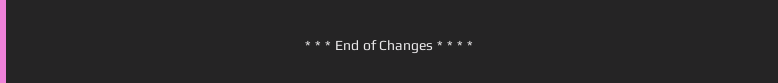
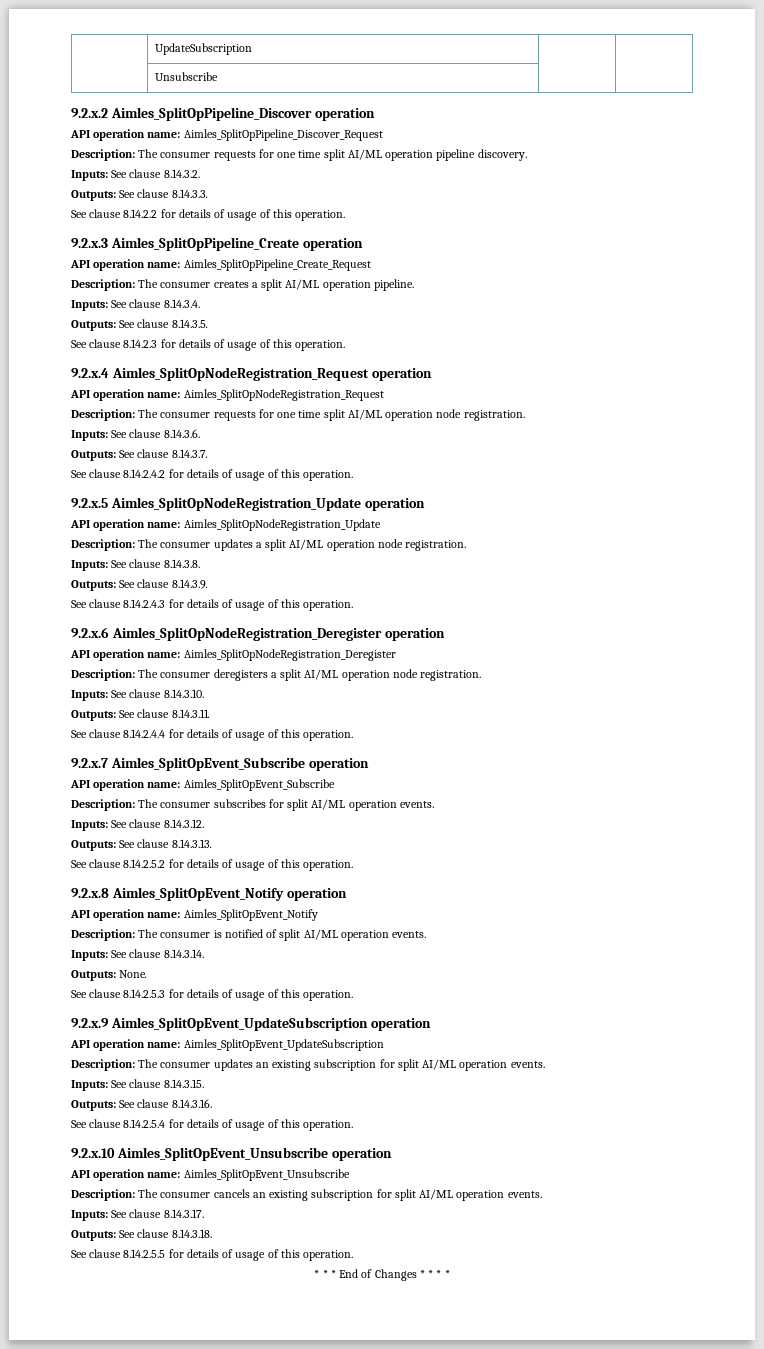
(305, 45) none -> [155,43,253,55] [155,72,219,81] [71,107,375,121] [70,129,383,141] [71,149,527,161] [71,169,200,181] [71,189,208,201] [71,209,346,221] [71,237,363,251] [70,259,371,271] [71,279,414,291] [71,299,200,311] [71,319,208,331] [71,339,346,351] [71,367,432,381] [70,389,384,401] [71,409,525,421] [71,429,200,441] [71,449,208,461] [71,469,354,481] [71,497,425,511] [70,519,381,531] [71,539,467,551] [71,559,200,571] [71,579,208,591] [71,599,354,611] [71,627,445,641] [70,649,396,661] [71,669,482,681] [71,689,204,701] [71,709,210,721] [71,729,354,741] [71,757,369,771] [70,779,335,791] [71,799,434,811] [71,819,204,831] [71,839,212,851] [71,859,354,871] [71,887,347,901] [70,909,318,921] [71,929,427,941] [71,949,204,961] [71,970,148,981] [71,989,354,1001] [71,1017,431,1031] [70,1039,384,1051] [71,1059,545,1071] [71,1079,204,1091] [71,1099,212,1111] [71,1119,354,1131] [71,1147,392,1161] [70,1169,350,1181] [71,1189,542,1201] [71,1209,204,1221] [71,1229,212,1241] [71,1249,354,1261] | UpdateSubscription | | // | Unsubscribe | | // 9.2.x.2 Aimles_SplitOpPipeline_Discover operation // API operation name: Aimles_SplitOpPipeline_Discover_Request // Description: The consumer requests for one time split AI/ML operation pipeline discovery. // Inputs: See clause 8.14.3.2. // Outputs: See clause 8.14.3.3. // See clause 8.14.2.2 for details of usage of this operation. // 9.2.x.3 Aimles_SplitOpPipeline_Create operation // API operation name: Aimles_SplitOpPipeline_Create_Request // Description: The consumer creates a split AI/ML operation pipeline. // Inputs: See clause 8.14.3.4. // Outputs: See clause 8.14.3.5. // See clause 8.14.2.3 for details of usage of this operation. // 9.2.x.4 Aimles_SplitOpNodeRegistration_Request operation // API operation name: Aimles_SplitOpNodeRegistration_Request // Description: The consumer requests for one time split AI/ML operation node registration. // Inputs: See clause 8.14.3.6. // Outputs: See clause 8.14.3.7. // See clause 8.14.2.4.2 for details of usage of this operation. // 9.2.x.5 Aimles_SplitOpNodeRegistration_Update operation // API operation name: Aimles_SplitOpNodeRegistration_Update // Description: The consumer updates a split AI/ML operation node registration. // Inputs: See clause 8.14.3.8. // Outputs: See clause 8.14.3.9. // See clause 8.14.2.4.3 for details of usage of this operation. // 9.2.x.6 Aimles_SplitOpNodeRegistration_Deregister operation // API operation name: Aimles_SplitOpNodeRegistration_Deregister // Description: The consumer deregisters a split AI/ML operation node registration. // Inputs: See clause 8.14.3.10. // Outputs: See clause 8.14.3.11. // See clause 8.14.2.4.4 for details of usage of this operation. // 9.2.x.7 Aimles_SplitOpEvent_Subscribe operation // API operation name: Aimles_SplitOpEvent_Subscribe // Description: The consumer subscribes for split AI/ML operation events. // Inputs: See clause 8.14.3.12. // Outputs: See clause 8.14.3.13. // See clause 8.14.2.5.2 for details of usage of this operation. // 9.2.x.8 Aimles_SplitOpEvent_Notify operation // API operation name: Aimles_SplitOpEvent_Notify // Description: The consumer is notified of split AI/ML operation events. // Inputs: See clause 8.14.3.14. // Outputs: None. // See clause 8.14.2.5.3 for details of usage of this operation. // 9.2.x.9 Aimles_SplitOpEvent_UpdateSubscription operation // API operation name: Aimles_SplitOpEvent_UpdateSubscription // Description: The consumer updates an existing subscription for split AI/ML operation events. // Inputs: See clause 8.14.3.15. // Outputs: See clause 8.14.3.16. // See clause 8.14.2.5.4 for details of usage of this operation. // 9.2.x.10 Aimles_SplitOpEvent_Unsubscribe operation // API operation name: Aimles_SplitOpEvent_Unsubscribe // Description: The consumer cancels an existing subscription for split AI/ML operation events. // Inputs: See clause 8.14.3.17. // Outputs: See clause 8.14.3.18. // See clause 8.14.2.5.5 for details of usage of this operation. //

